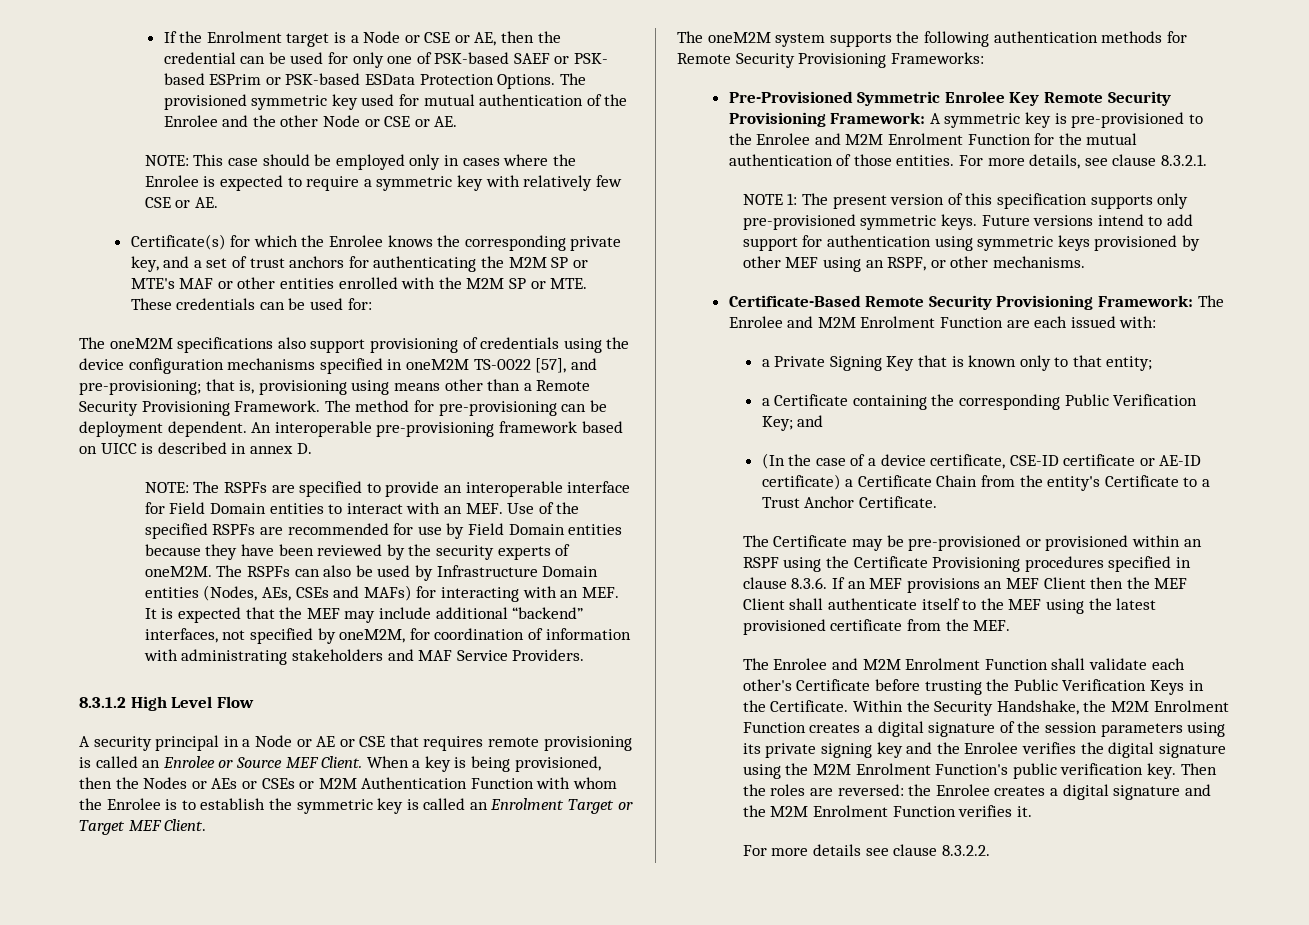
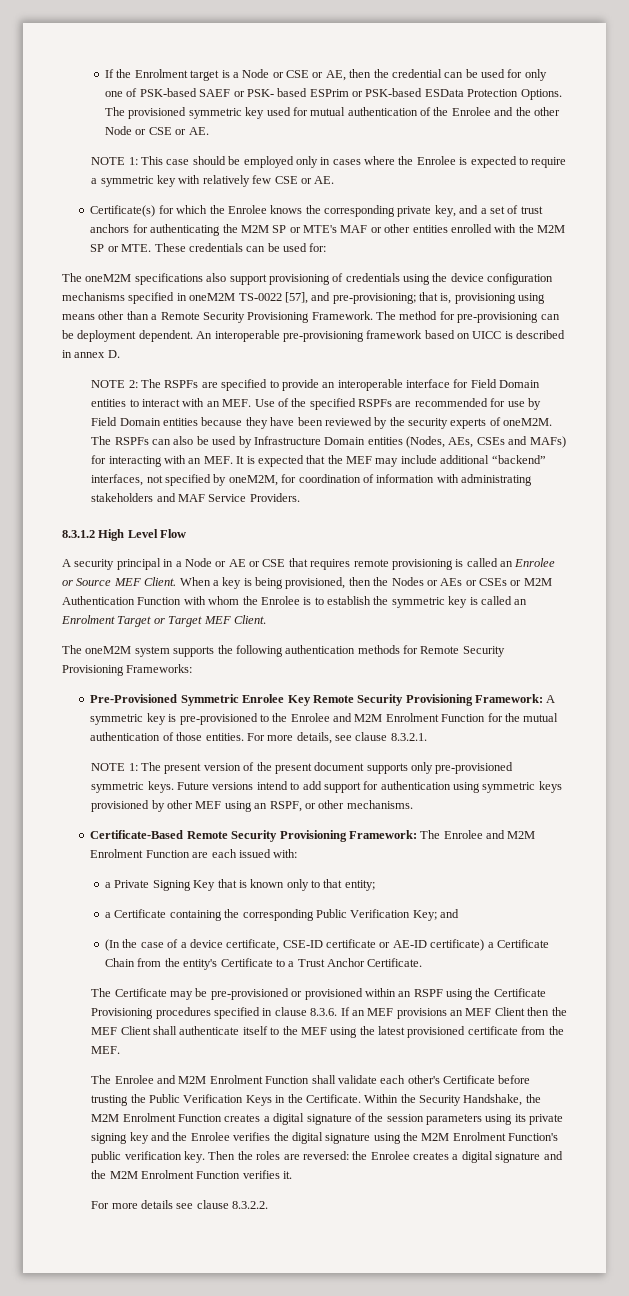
[144,155,189,166] NOTE: -> [91,157,138,165] NOTE 1:
[144,482,189,493] NOTE: -> [91,380,138,388] NOTE 2:
[965,193,1087,209] this specification -> [256,762,365,774] the present document

